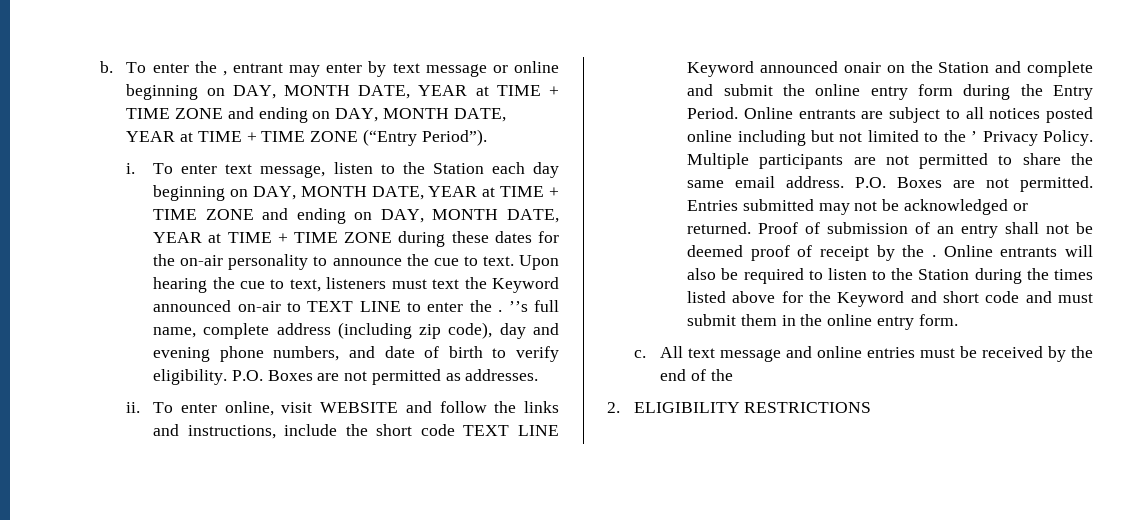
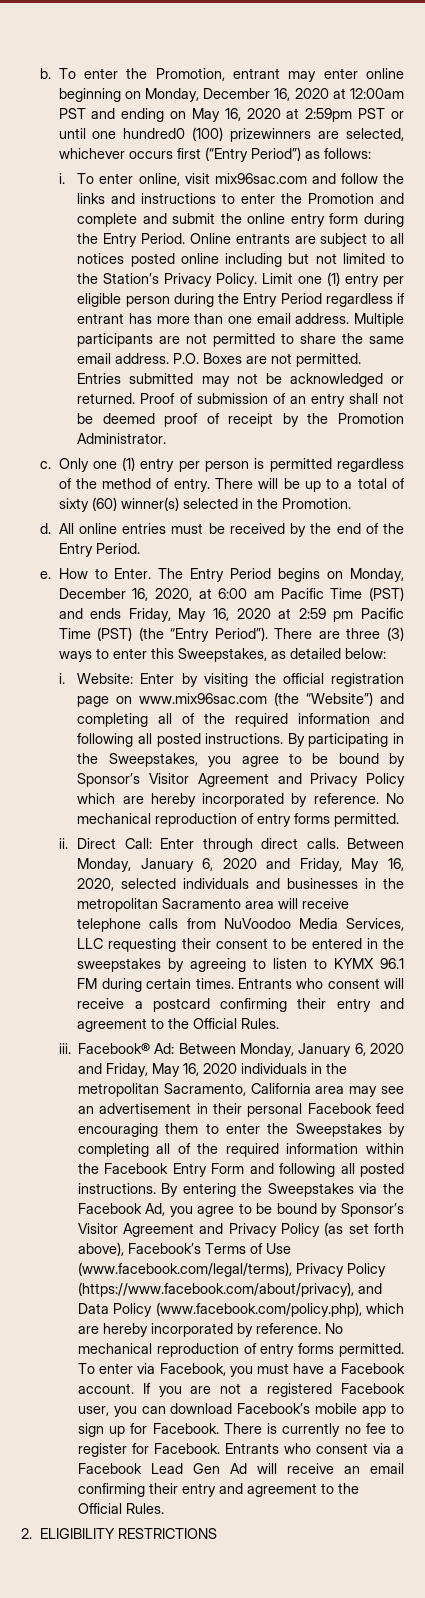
[222,71,227,76] , -> [155,68,225,81] Promotion,
[368,61,559,77] [126,84,559,100] [126,107,506,123] [126,129,487,146] [126,162,559,178] [153,185,559,201] [153,208,559,224] [153,231,559,247] [153,254,559,270] [153,277,559,293] [153,300,559,312] [153,322,559,339] [153,346,559,362] [153,369,539,385] [126,402,141,413] by text message or online beginning on DAY, MONTH DATE, YEAR at TIME + TIME ZONE and ending on DAY, MONTH DATE, YEAR at TIME + TIME ZONE (“Entry Period”). // i. To enter text message, listen to the Station each day beginning on DAY, MONTH DATE, YEAR at TIME + TIME ZONE and ending on DAY, MONTH DATE, YEAR at TIME + TIME ZONE during these dates for the on-air personality to announce the cue to text. Upon hearing the cue to text, listeners must text the Keyword announced on-air to TEXT LINE to enter the . ’’s full name, complete address (including zip code), day and evening phone numbers, and date of birth to verify eligibility. P.O. Boxes are not permitted as addresses. // ii. -> [366,68,405,79] [58,88,404,102] [58,108,404,122] [58,127,404,142] [58,147,371,162] [58,173,65,184] online beginning on Monday, December 16, 2020 at 12:00am PST and ending on May 16, 2020 at 2:59pm PST or until one hundred0 (100) prizewinners are selected, whichever occurs first (“Entry Period”) as follows: // i.
[320,402,399,413] WEBSITE -> [214,173,307,184] mix96sac.com
[187,424,559,439] [687,61,990,77] instructions, include the short code TEXT LINE Keyword announced onair on the Station -> [141,193,375,204] instructions to enter the Promotion
[971,131,978,142] ’ -> [103,273,160,284] Station’s
(1093, 138) none -> [262,272,404,287] [77,293,405,307] [77,313,350,324] Limit one (1) entry per eligible person during the Entry Period regardless if entrant has more than one email address.
[932,245,1093,257] [687,268,1093,284] [687,291,1093,307] [687,314,958,330] [633,346,813,362] . Online entrants will also be required to listen to the Station during the times listed above for the Keyword and short code and must submit them in the online entry form. // c. All text message and -> [338,413,404,424] [77,433,167,444] [39,457,404,472] [58,478,405,492] [58,497,351,512] [39,523,74,534] Promotion Administrator. // c. Only one (1) entry per person is permitted regardless of the method of entry. There will be up to a total of sixty (60) winner(s) selected in the Promotion. // d. All
(733, 375) none -> [58,543,140,557] [39,568,404,582] [58,587,404,601] [58,608,405,622] [58,627,404,642] [58,648,386,662] [58,673,404,687] [77,692,404,707] [77,713,404,727] [77,733,404,747] [77,753,406,767] [77,773,406,787] [77,793,405,807] [77,813,400,827] [58,838,404,852] [77,858,404,872] [77,878,404,891] [77,898,350,912] [77,918,404,932] [77,938,404,952] [77,958,404,972] [77,978,404,992] [77,998,405,1012] [77,1018,280,1032] [58,1043,405,1057] [77,1063,347,1077] [77,1083,405,1097] [77,1103,404,1117] [77,1123,405,1137] [77,1143,404,1157] [77,1163,404,1177] [77,1183,404,1197] [77,1203,404,1217] [77,1222,405,1237] [77,1242,291,1256] [77,1262,386,1277] [77,1282,382,1297] [77,1302,404,1317] [77,1323,343,1337] [77,1343,405,1357] [77,1363,405,1377] [77,1383,405,1397] [77,1403,404,1417] [77,1423,404,1437] [77,1443,405,1457] [77,1463,405,1474] [77,1483,359,1497] [77,1503,164,1514] Entry Period. // e. How to Enter. The Entry Period begins on Monday, December 16, 2020, at 6:00 am Pacific Time (PST) and ends Friday, May 16, 2020 at 2:59 pm Pacific Time (PST) (the “Entry Period”). There are three (3) ways to enter this Sweepstakes, as detailed below: // i. Website: Enter by visiting the official registration page on www.mix96sac.com (the “Website”) and completing all of the required information and following all posted instructions. By participating in the Sweepstakes, you agree to be bound by Sponsor’s Visitor Agreement and Privacy Policy which are hereby incorporated by reference. No mechanical reproduction of entry forms permitted. // ii. Direct Call: Enter through direct calls. Between Monday, January 6, 2020 and Friday, May 16, 2020, selected individuals and businesses in the metropolitan Sacramento area will receive telephone calls from NuVoodoo Media Services, LLC requesting their consent to be entered in the sweepstakes by agreeing to listen to KYMX 96.1 FM during certain times. Entrants who consent will receive a postcard confirming their entry and agreement to the Official Rules. // iii. Facebook® Ad: Between Monday, January 6, 2020 and Friday, May 16, 2020 individuals in the metropolitan Sacramento, California area may see an advertisement in their personal Facebook feed encouraging them to enter the Sweepstakes by completing all of the required information within the Facebook Entry Form and following all posted instructions. By entering the Sweepstakes via the Facebook Ad, you agree to be bound by Sponsor’s Visitor Agreement and Privacy Policy (as set forth above), Facebook’s Terms of Use (www.facebook.com/legal/terms), Privacy Policy (https://www.facebook.com/about/privacy), and Data Policy (www.facebook.com/policy.php), which are hereby incorporated by reference. No mechanical reproduction of entry forms permitted. To enter via Facebook, you must have a Facebook account. If you are not a registered Facebook user, you can download Facebook’s mobile app to sign up for Facebook. There is currently no fee to register for Facebook. Entrants who consent via a Facebook Lead Gen Ad will receive an email confirming their entry and agreement to the Official Rules.

